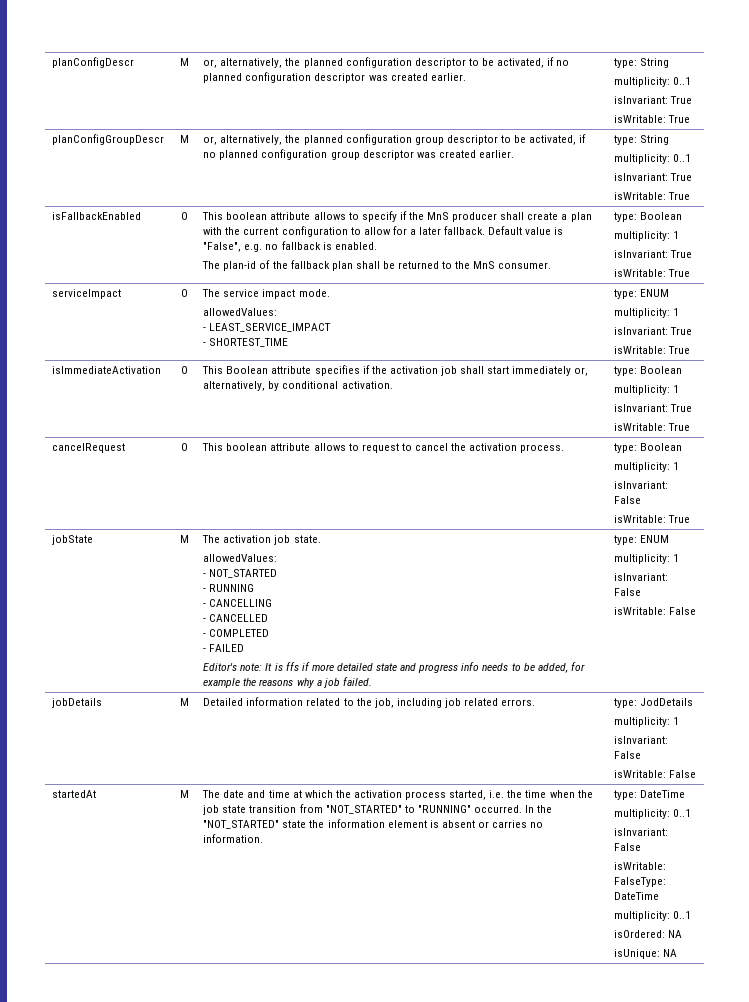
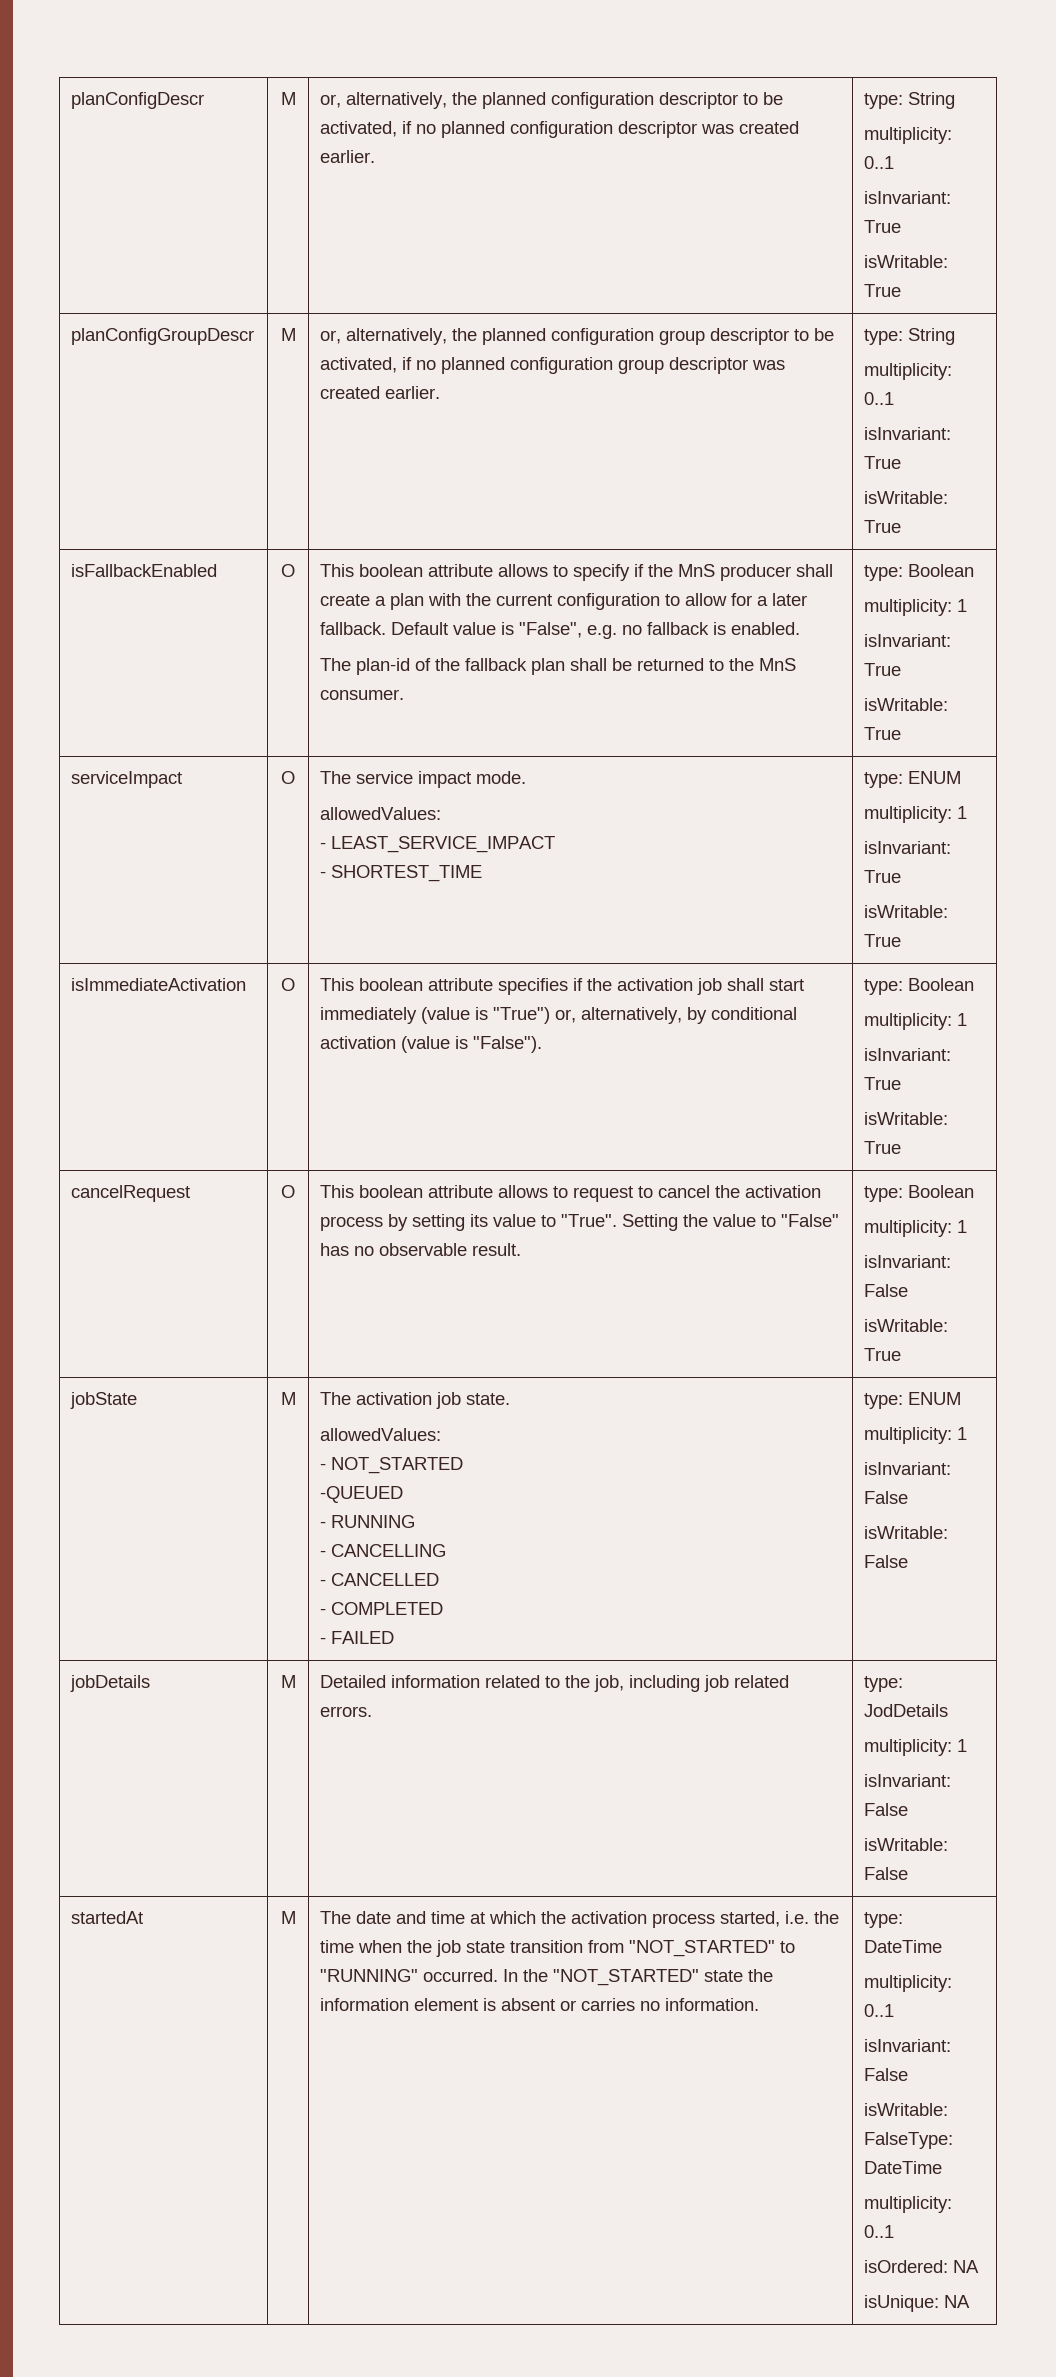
[226,366,269,374] Boolean -> [359,978,424,991] boolean
(572, 371) none -> [421,1007,551,1024] (value is "True")
[341,381,393,389] activation. -> [320,1036,543,1053] activation (value is "False").
[520,444,565,453] process. -> [320,1214,840,1231] [320,1243,522,1256] process by setting its value to "True". Setting the value to "False" has no observable result.
(278, 573) none -> [320,1486,404,1503] // -QUEUED
[203,662,585,673] [203,677,372,688] // Editor's note: It is ffs if more detailed state and progress info needs to be added, for example the reasons why a job failed. -> (395, 1637) none

